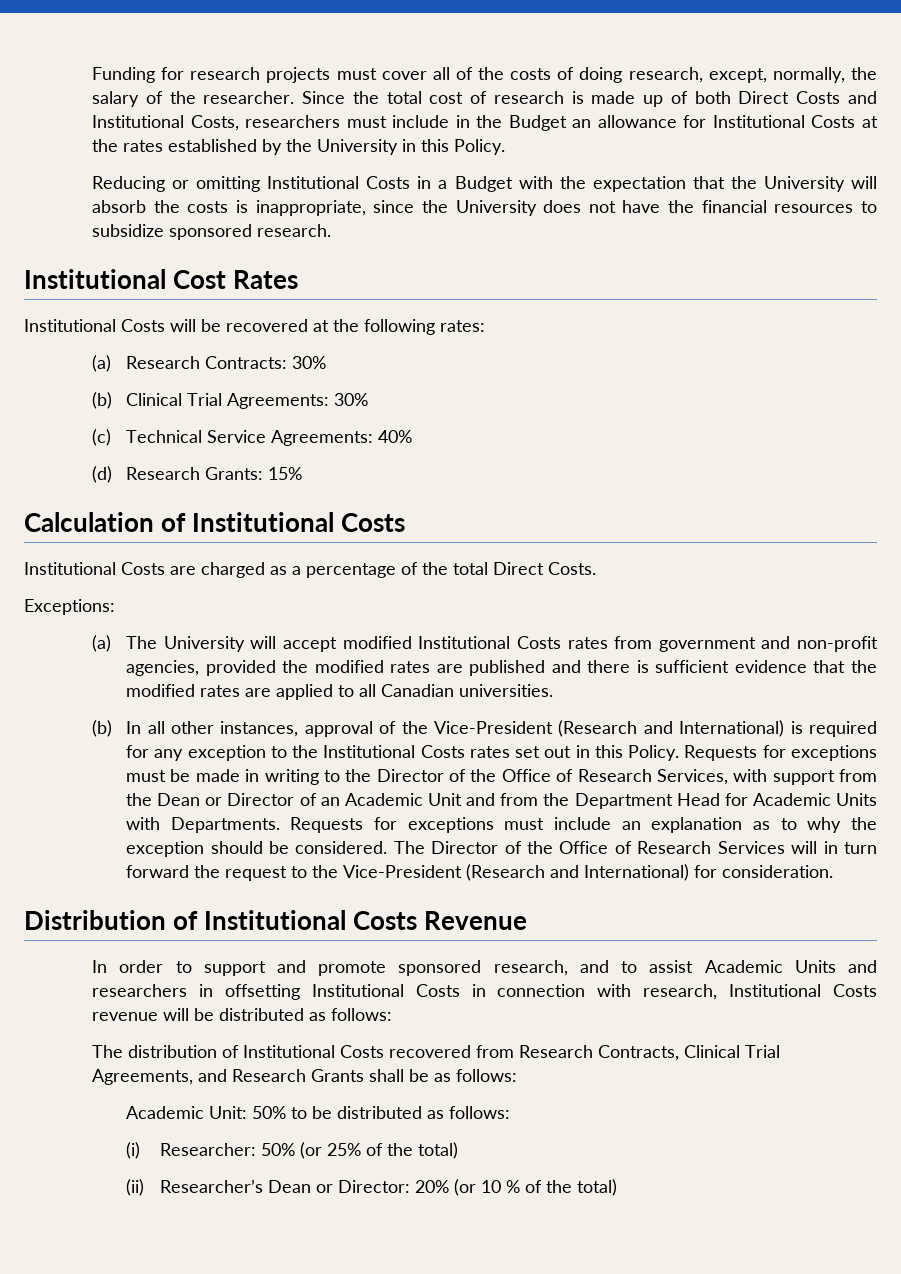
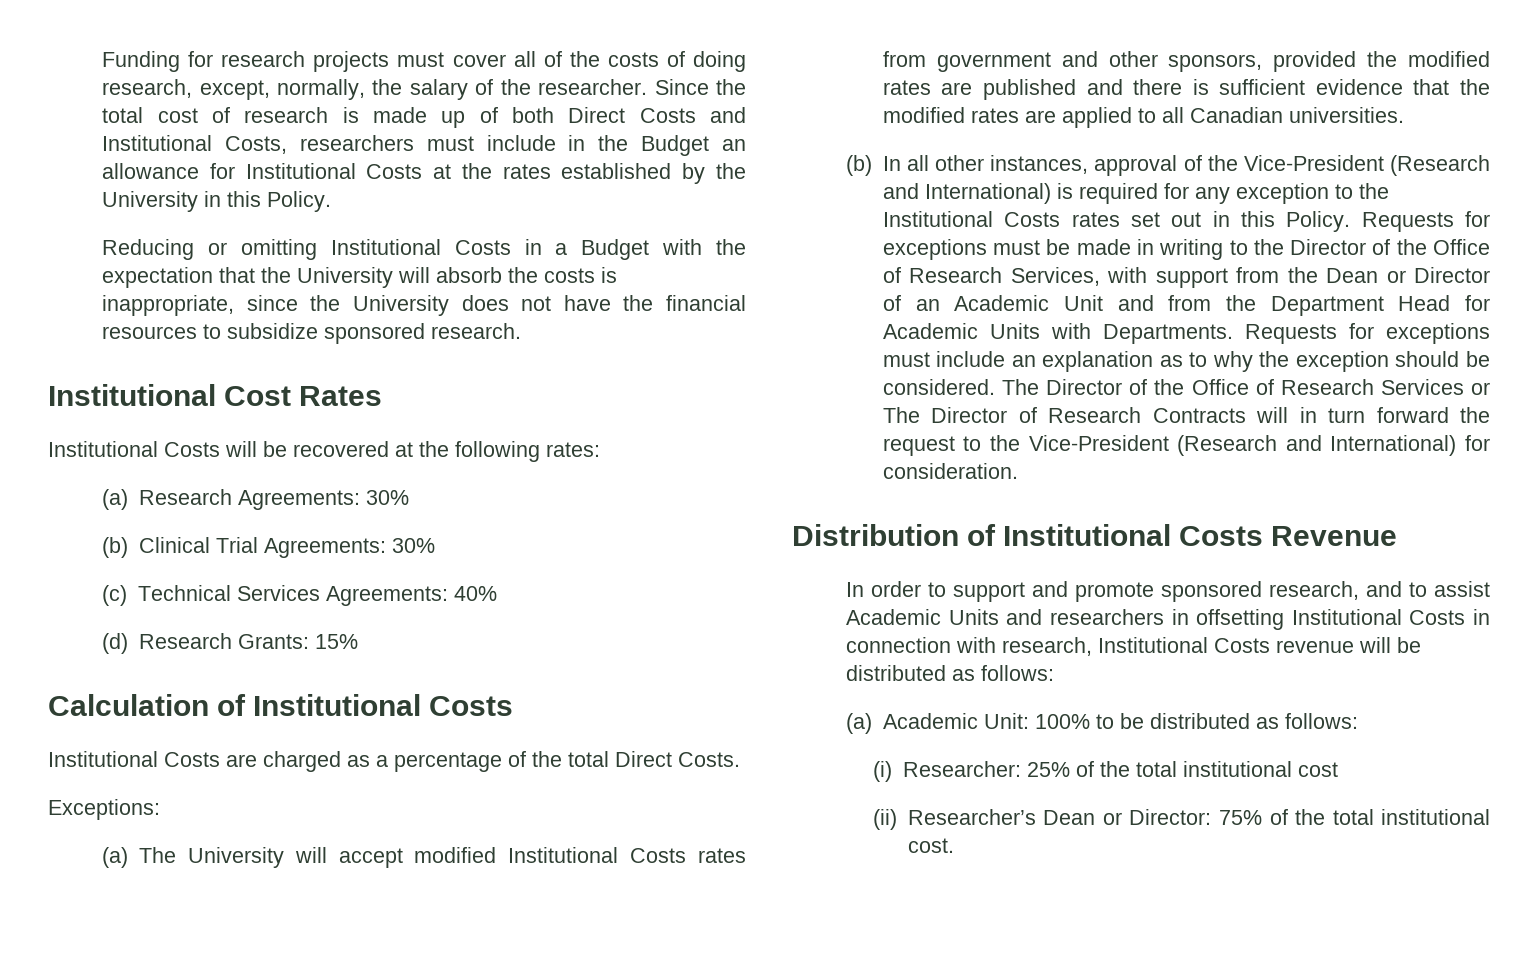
[205,356,288,369] Contracts: -> [237,490,360,510] Agreements:
[207,430,267,443] Service -> [236,585,320,601] Services
[797,636,879,652] [126,660,200,676] non-profit agencies, -> [1108,51,1263,72] other sponsors,
(785, 847) none -> [1471,382,1490,395] [882,407,1246,423] or The Director of Research Contracts
[92,1045,781,1061] [92,1069,518,1085] The distribution of Institutional Costs recovered from Research Contracts, Clinical Trial Agreements, and Research Grants shall be as follows: // -> [846,713,873,734] (a)
[252,1106,287,1119] 50% -> [1034,714,1090,729] 100%
[261,1142,323,1159] 50% (or -> (1021, 769) none
[418,1142,459,1159] total) -> [1135,761,1338,777] total institutional cost
[415,1179,618,1196] 20% (or 10 % of the total) -> [1218,809,1490,825] [907,838,954,853] 75% of the total institutional cost.

